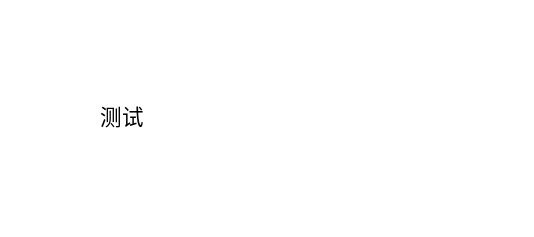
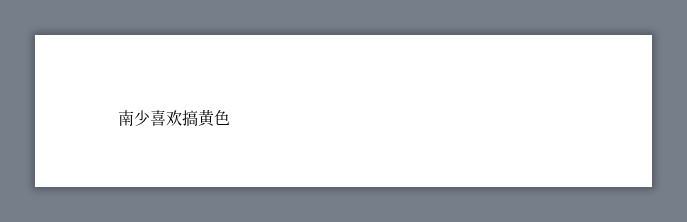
[100,106,144,128] 测试 -> [118,109,230,127] 南少喜欢搞黄色

